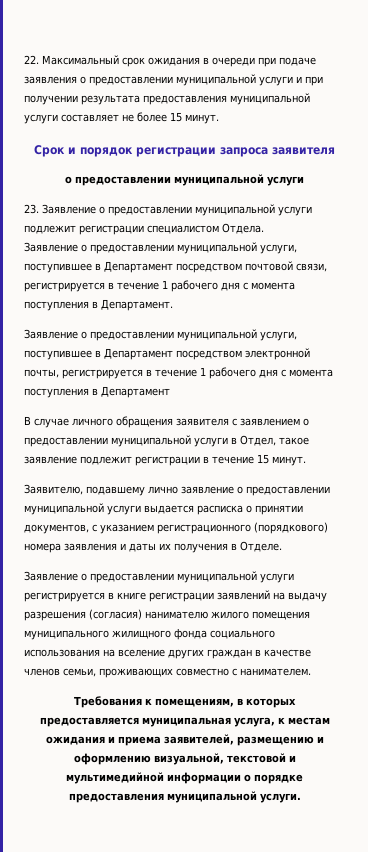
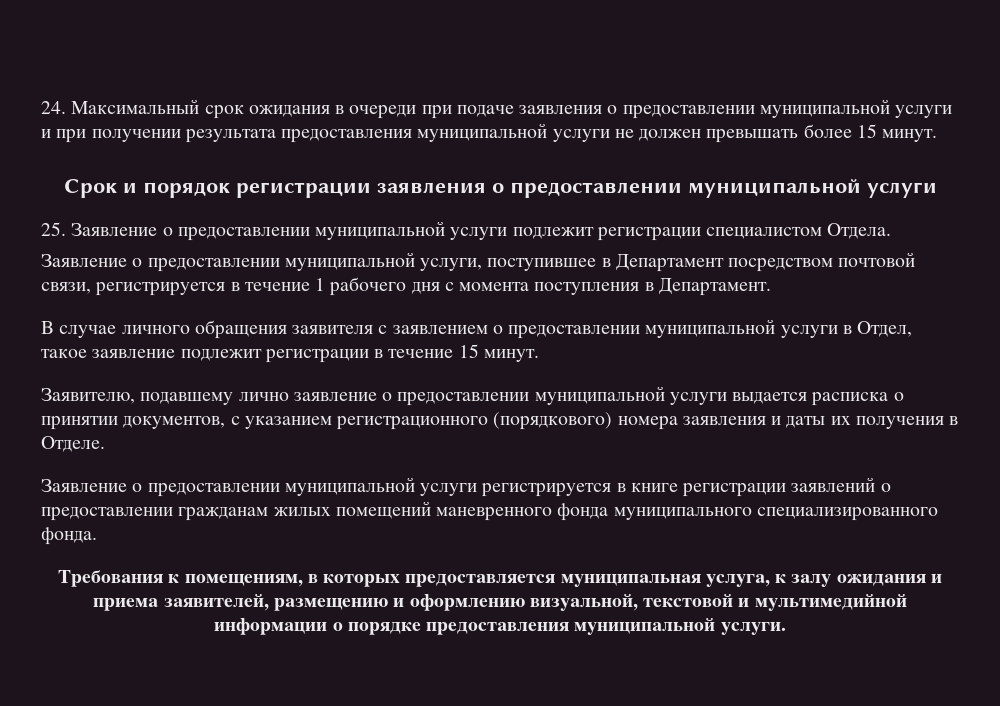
[24,55,39,64] 22. -> [41,101,66,114] 24.
[61,114,134,122] составляет не -> [614,129,799,143] не должен превышать
[220,147,335,157] запроса заявителя // -> [376,182,486,194] заявления
[24,204,39,214] 23. -> [41,222,66,236] 25.
[24,329,297,341] [24,348,310,360] [24,367,333,379] [24,386,170,398] // Заявление о предоставлении муниципальной услуги, поступившее в Департамент посредством электронной почты, регистрируется в течение 1 рабочего дня с момента поступления в Департамент -> (771, 287) none
[273,592,327,602] [24,609,310,621] [24,628,275,640] [24,649,311,659] [24,668,311,678] на выдачу разрешения (согласия) нанимателю жилого помещения муниципального жилищного фонда социального использования на вселение других граждан в качестве членов семьи, проживающих совместно с нанимателем. -> [880,483,891,492] [41,501,938,521] [41,527,97,545] о предоставлении гражданам жилых помещений маневренного фонда муниципального специализированного фонда.
[287,717,330,725] местам -> [791,574,832,587] залу

